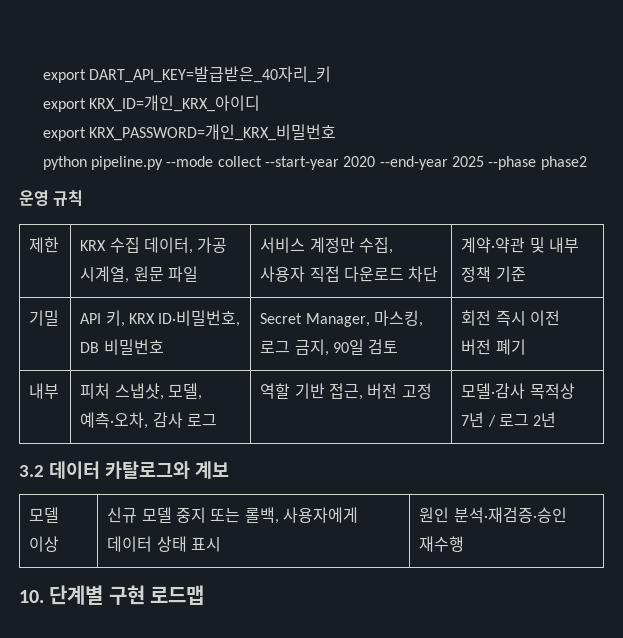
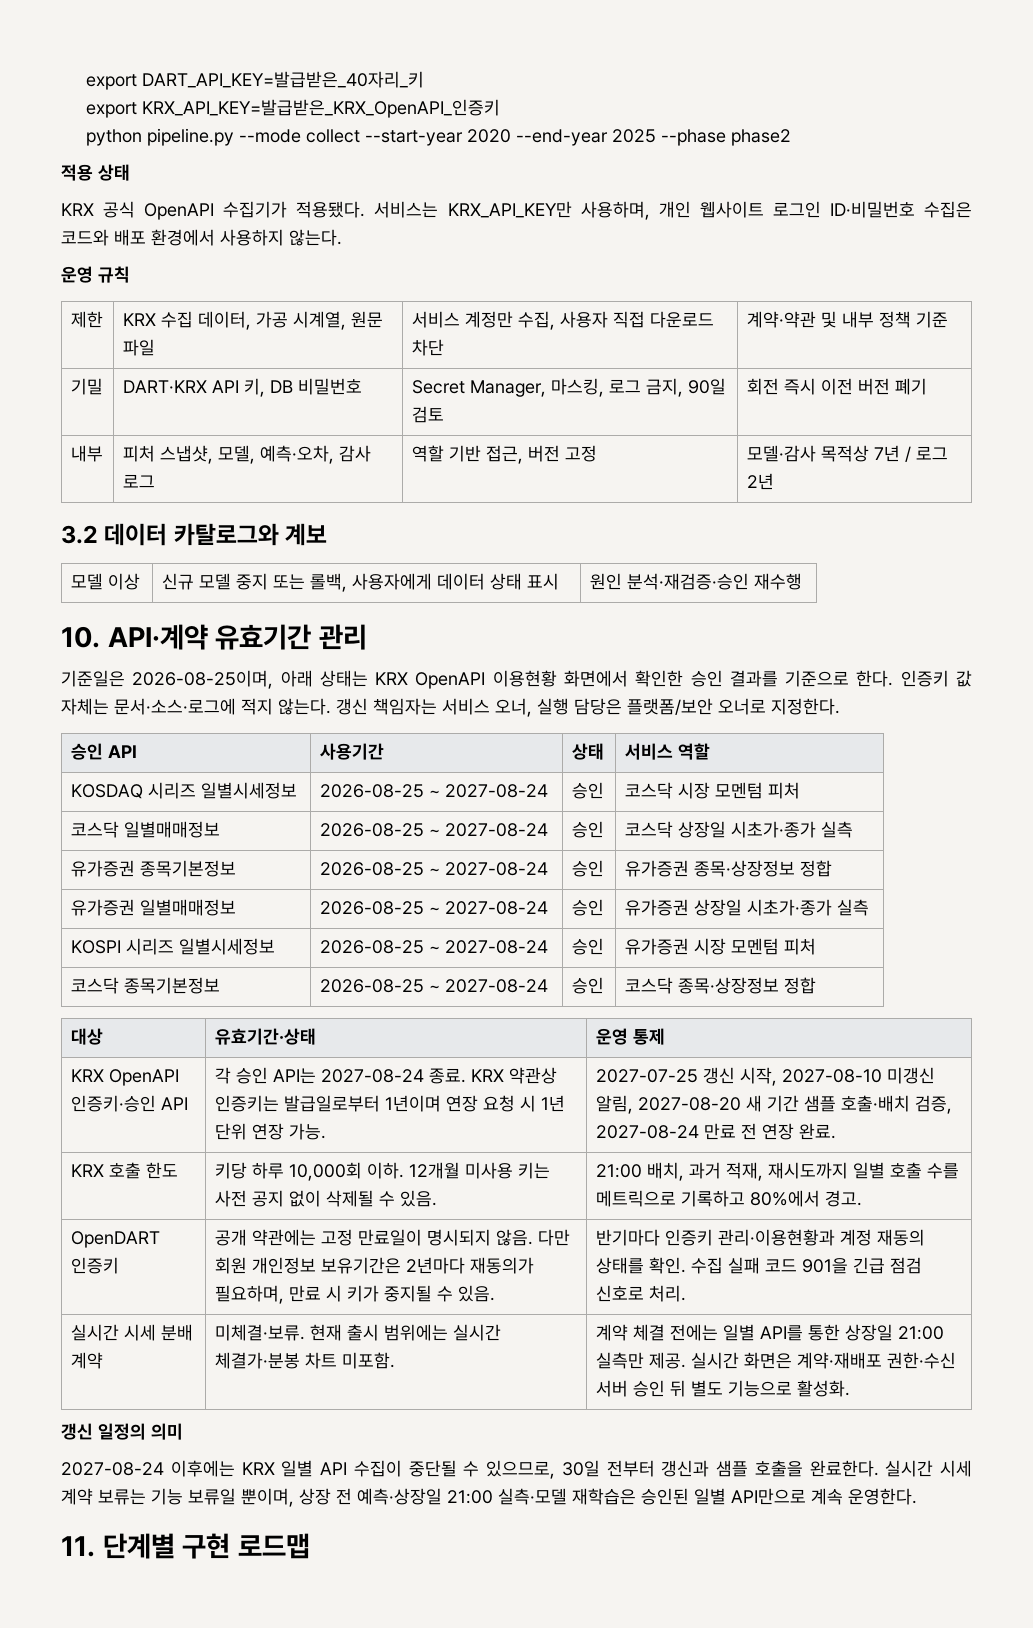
[89,95,261,112] [42,124,337,141] KRX_ID=개인_KRX_아이디 // export KRX_PASSWORD=개인_KRX_비밀번호 -> [142,99,501,118] KRX_API_KEY=발급받은_KRX_OpenAPI_인증키
(587, 163) none -> [61,164,130,181] [61,201,973,220] [61,229,342,246] // 적용 상태 // KRX 공식 OpenAPI 수집기가 적용됐다. 서비스는 KRX_API_KEY만 사용하며, 개인 웹사이트 로그인 ID·비밀번호 수집은 코드와 배포 환경에서 사용하지 않는다.
(60, 318) none -> [122,380,207,393] DART·KRX
[128,310,241,327] KRX ID·비밀번호, -> (265, 387) none
(44, 596) none -> [107,624,367,650] [61,670,973,689] [61,698,840,717] [70,743,137,760] [319,743,384,760] [571,743,604,760] [624,743,710,760] [70,782,297,799] [319,784,548,798] [571,782,604,799] [624,782,800,799] [70,821,220,838] [319,823,548,837] [571,821,604,838] [624,821,853,838] [70,860,236,877] [319,862,548,876] [571,860,604,877] [624,860,832,877] [70,899,236,916] [319,901,548,915] [571,899,604,916] [624,899,869,916] [70,938,275,955] [319,940,548,954] [571,938,604,955] [624,938,816,955] [70,977,220,994] [319,979,548,993] [571,977,604,994] [624,977,816,994] [70,1028,103,1045] [214,1028,316,1045] [595,1028,665,1045] [70,1069,179,1086] [70,1095,188,1112] [214,1067,557,1084] [214,1095,565,1112] [214,1123,326,1140] [595,1067,935,1086] [595,1095,952,1114] [595,1123,836,1140] [70,1162,178,1179] [214,1162,550,1181] [214,1190,437,1207] [595,1162,959,1181] [595,1190,862,1207] [70,1231,160,1248] [70,1257,119,1274] [214,1229,570,1246] [214,1257,534,1274] [214,1285,495,1304] [595,1229,925,1246] [595,1257,922,1274] [595,1285,686,1302] [70,1324,193,1341] [70,1352,103,1369] [214,1324,501,1341] [214,1352,395,1369] [595,1324,944,1341] [595,1352,956,1369] [595,1380,850,1397] [61,1423,183,1440] [61,1460,972,1479] [61,1488,917,1507] [61,1536,95,1557] API·계약 유효기간 관리 // 기준일은 2026-08-25이며, 아래 상태는 KRX OpenAPI 이용현황 화면에서 확인한 승인 결과를 기준으로 한다. 인증키 값 자체는 문서·소스·로그에 적지 않는다. 갱신 책임자는 서비스 오너, 실행 담당은 플랫폼/보안 오너로 지정한다. // 승인 API | 사용기간 | 상태 | 서비스 역할 // KOSDAQ 시리즈 일별시세정보 | 2026-08-25 ~ 2027-08-24 | 승인 | 코스닥 시장 모멘텀 피처 // 코스닥 일별매매정보 | 2026-08-25 ~ 2027-08-24 | 승인 | 코스닥 상장일 시초가·종가 실측 // 유가증권 종목기본정보 | 2026-08-25 ~ 2027-08-24 | 승인 | 유가증권 종목·상장정보 정합 // 유가증권 일별매매정보 | 2026-08-25 ~ 2027-08-24 | 승인 | 유가증권 상장일 시초가·종가 실측 // KOSPI 시리즈 일별시세정보 | 2026-08-25 ~ 2027-08-24 | 승인 | 유가증권 시장 모멘텀 피처 // 코스닥 종목기본정보 | 2026-08-25 ~ 2027-08-24 | 승인 | 코스닥 종목·상장정보 정합 // 대상 | 유효기간·상태 | 운영 통제 // KRX OpenAPI 인증키·승인 API | 각 승인 API는 2027-08-24 종료. KRX 약관상 인증키는 발급일로부터 1년이며 연장 요청 시 1년 단위 연장 가능. | 2027-07-25 갱신 시작, 2027-08-10 미갱신 알림, 2027-08-20 새 기간 샘플 호출·배치 검증, 2027-08-24 만료 전 연장 완료. // KRX 호출 한도 | 키당 하루 10,000회 이하. 12개월 미사용 키는 사전 공지 없이 삭제될 수 있음. | 21:00 배치, 과거 적재, 재시도까지 일별 호출 수를 메트릭으로 기록하고 80%에서 경고. // OpenDART 인증키 | 공개 약관에는 고정 만료일이 명시되지 않음. 다만 회원 개인정보 보유기간은 2년마다 재동의가 필요하며, 만료 시 키가 중지될 수 있음. | 반기마다 인증키 관리·이용현황과 계정 재동의 상태를 확인. 수집 실패 코드 901을 긴급 점검 신호로 처리. // 실시간 시세 분배 계약 | 미체결·보류. 현재 출시 범위에는 실시간 체결가·분봉 차트 미포함. | 계약 체결 전에는 일별 API를 통한 상장일 21:00 실측만 제공. 실시간 화면은 계약·재배포 권한·수신 서버 승인 뒤 별도 기능으로 활성화. // 갱신 일정의 의미 // 2027-08-24 이후에는 KRX 일별 API 수집이 중단될 수 있으므로, 30일 전부터 갱신과 샘플 호출을 완료한다. 실시간 시세 계약 보류는 기능 보류일 뿐이며, 상장 전 예측·상장일 21:00 실측·모델 재학습은 승인된 일별 API만으로 계속 운영한다. // 11.

